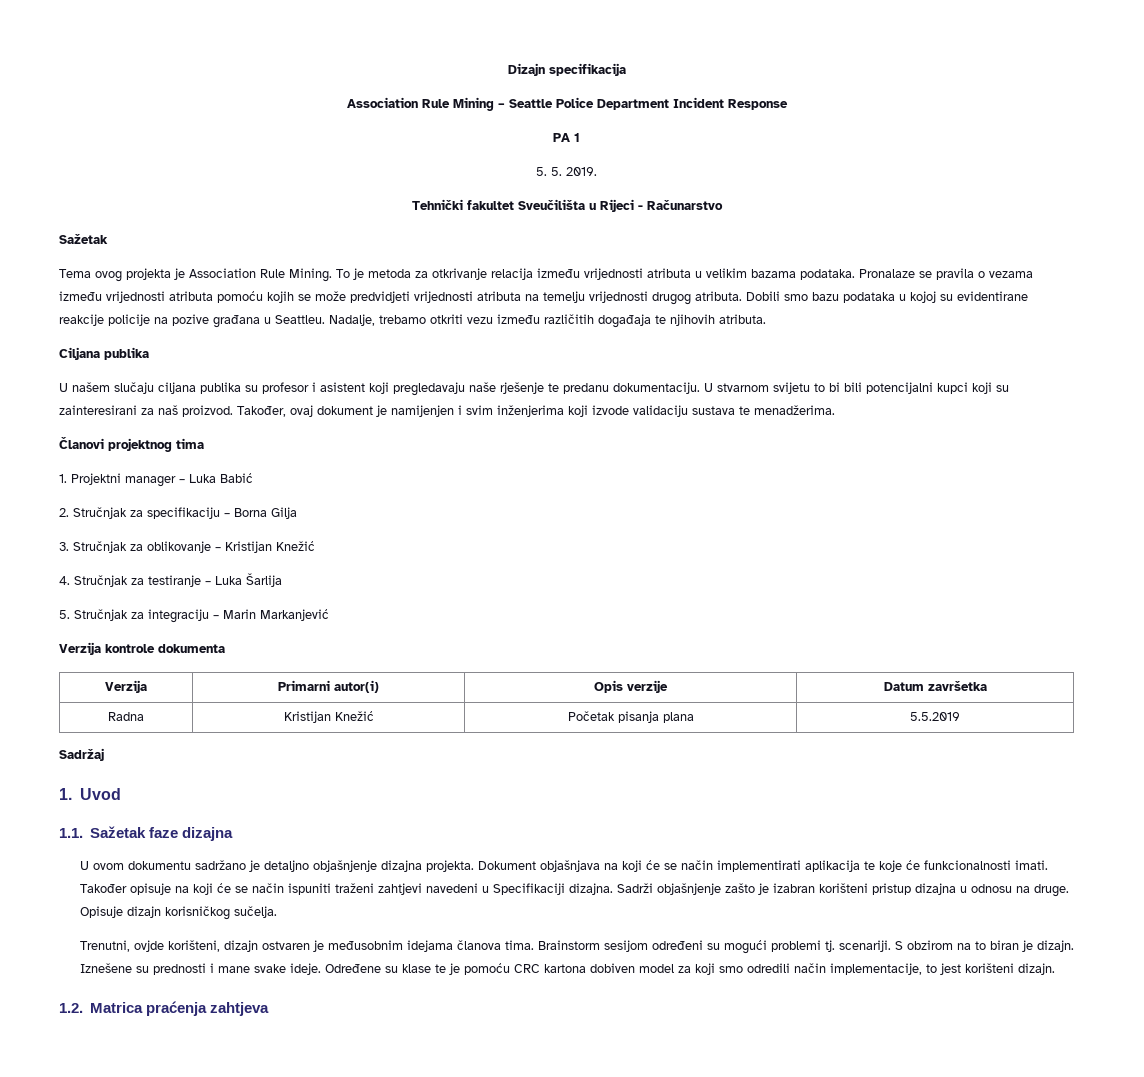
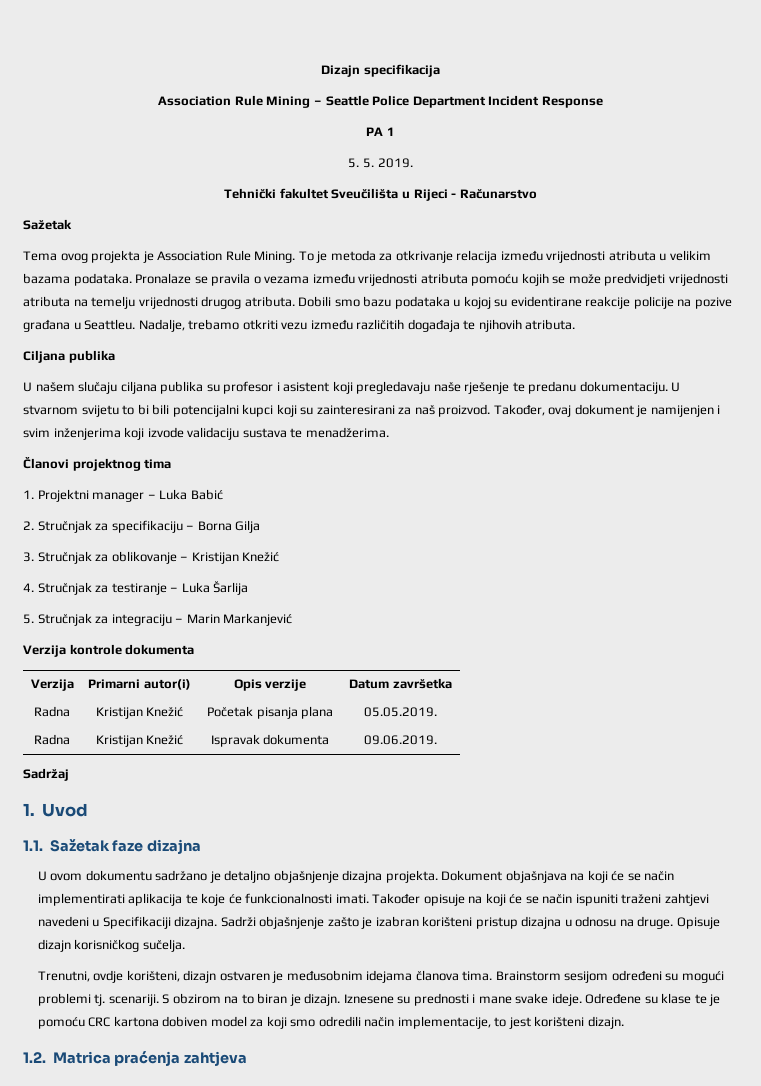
[910,712,960,721] 5.5.2019 -> [364,707,437,717] [34,734,70,745] [95,735,184,747] [210,734,330,747] [364,735,437,745] 05.05.2019. // Radna | Kristijan Knežić | Ispravak dokumenta | 09.06.2019.
[133,940,164,952] ovjde -> [93,970,124,983] ovdje
[79,963,132,973] Iznešene -> [343,994,394,1004] Iznesene

